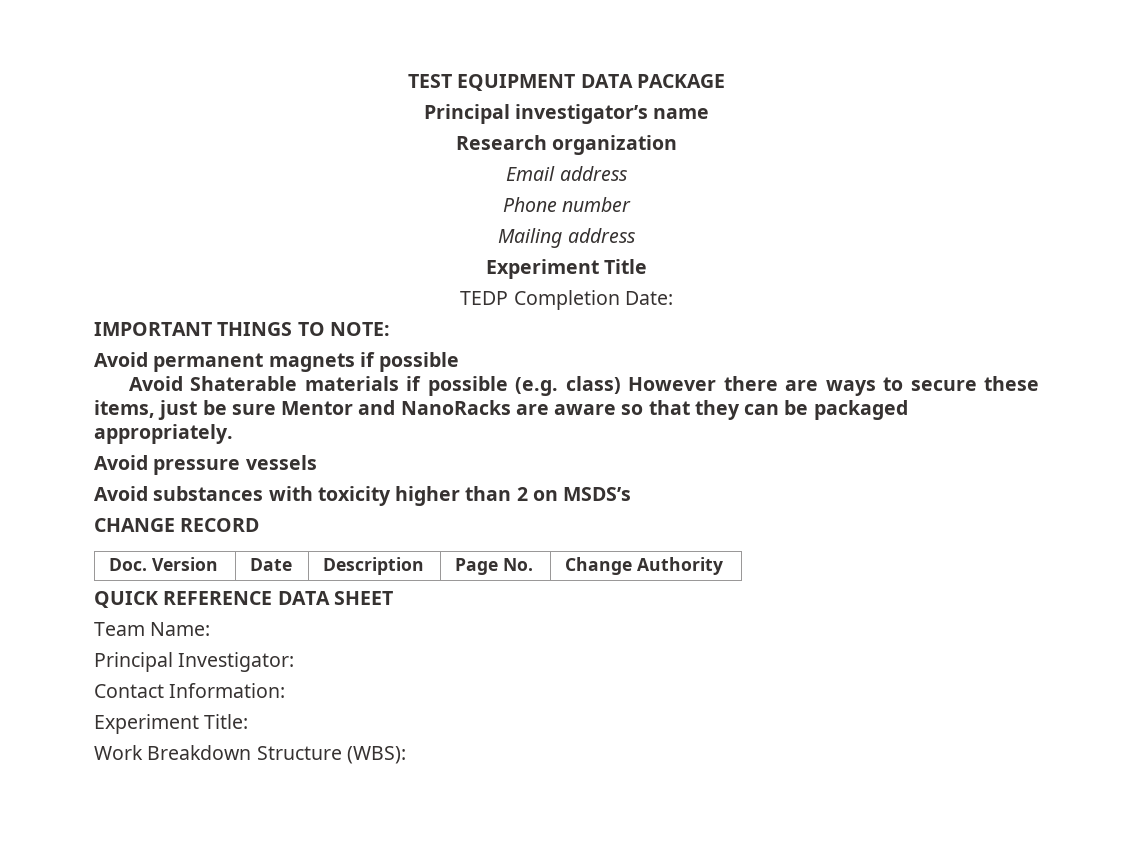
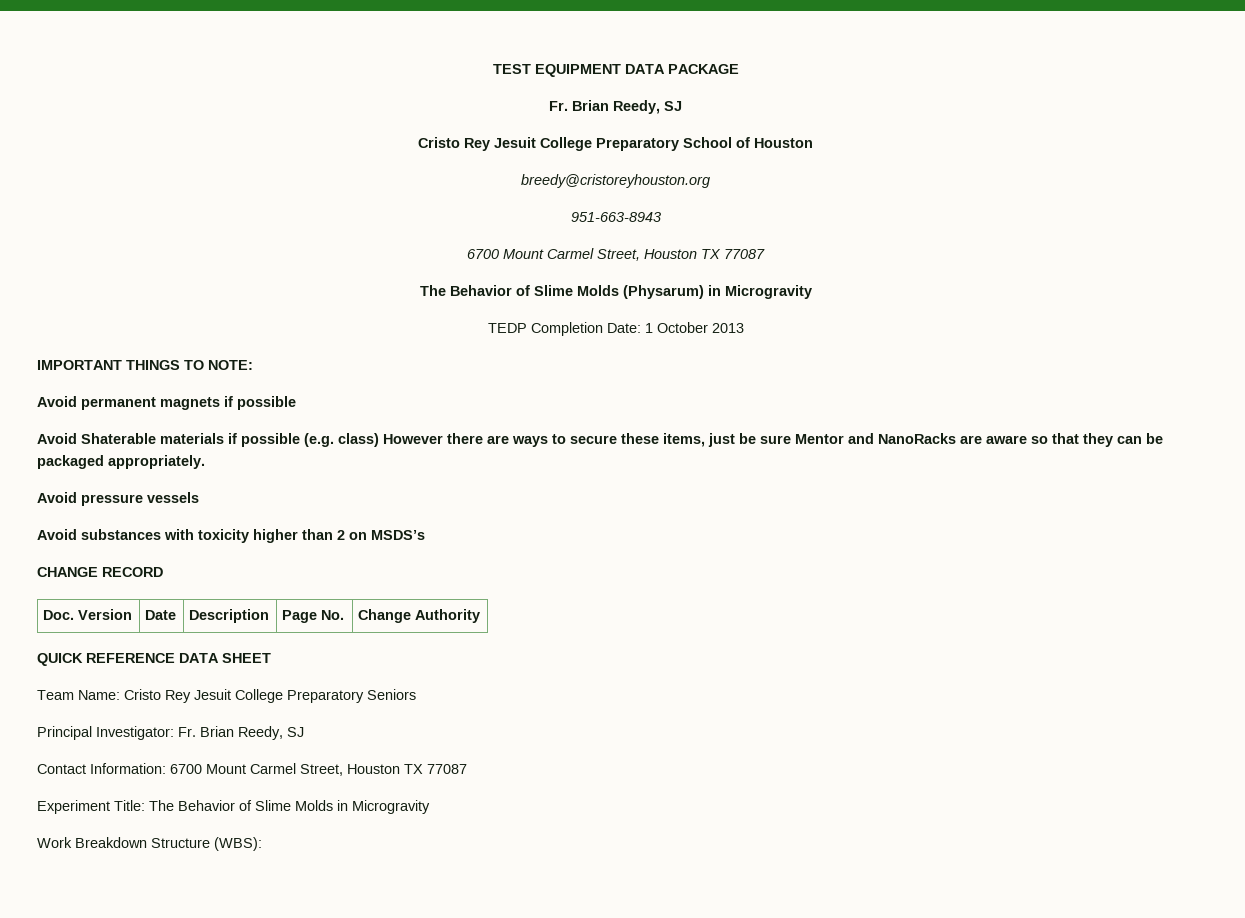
[423,104,710,124] [455,135,678,155] [506,166,628,181] [502,197,632,212] [498,228,636,248] [485,259,648,279] Principal investigator’s name // Research organization // Email address // Phone number // Mailing address // Experiment Title -> [549,100,682,114] [418,137,813,151] [521,174,710,188] [570,212,661,222] [467,248,765,261] [419,285,812,299] Fr. Brian Reedy, SJ // Cristo Rey Jesuit College Preparatory School of Houston // breedy@cristoreyhouston.org // 951-663-8943 // 6700 Mount Carmel Street, Houston TX 77087 // The Behavior of Slime Molds (Physarum) in Microgravity
(673, 298) none -> [644,322,744,333] 1 October 2013
[94,652,295,672] [94,683,286,698] [94,714,249,734] // Principal Investigator: // Contact Information: // Experiment Title: -> [124,689,416,703] [37,726,304,740] [37,763,467,776] [37,800,430,814] Cristo Rey Jesuit College Preparatory Seniors // Principal Investigator: Fr. Brian Reedy, SJ // Contact Information: 6700 Mount Carmel Street, Houston TX 77087 // Experiment Title: The Behavior of Slime Molds in Microgravity

